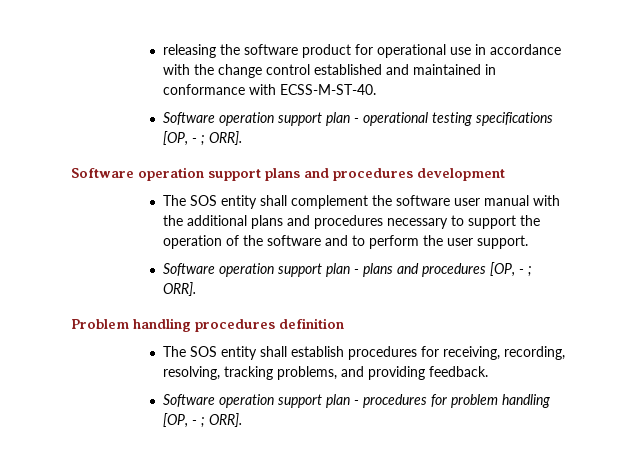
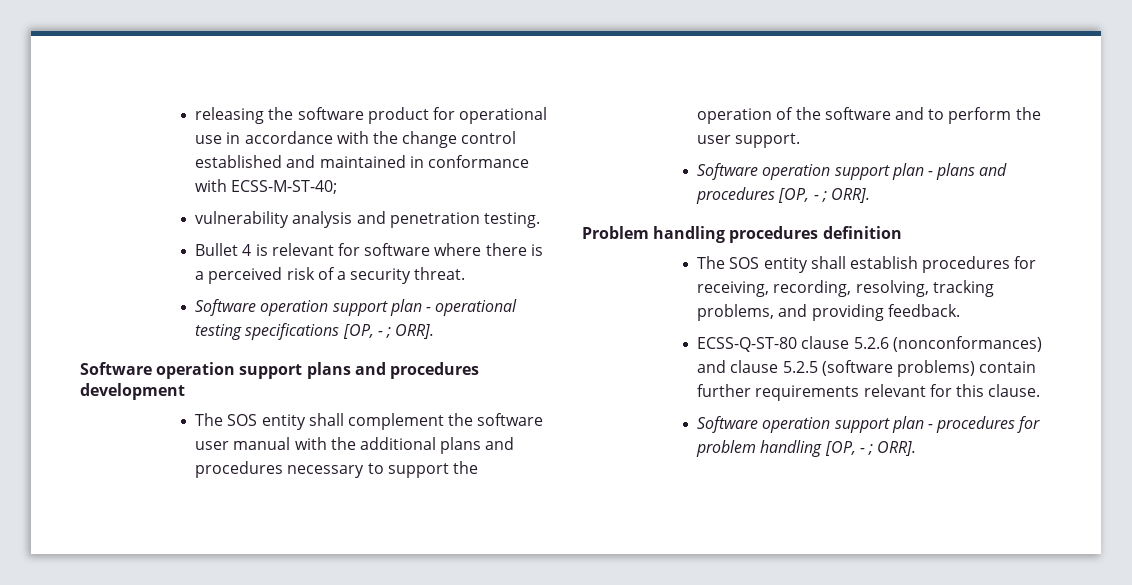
[279,84,376,95] ECSS-M-ST-40. -> [231,180,338,194] [195,211,540,228] [195,243,543,256] [195,267,466,284] ECSS-M-ST-40; // vulnerability analysis and penetration testing. // Bullet 4 is relevant for software where there is a perceived risk of a security threat.
(488, 371) none -> [697,336,1042,352] [697,360,1037,377] [697,384,1041,401] // ECSS-Q-ST-80 clause 5.2.6 (nonconformances) and clause 5.2.5 (software problems) contain further requirements relevant for this clause.

